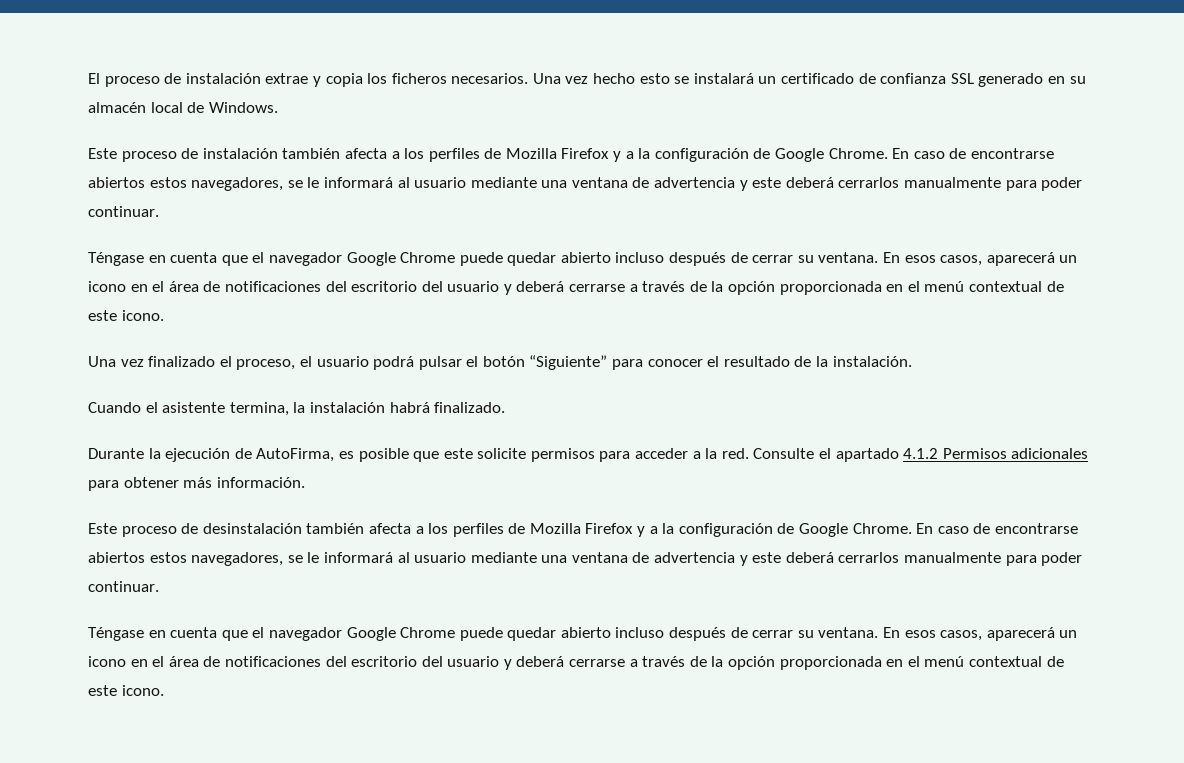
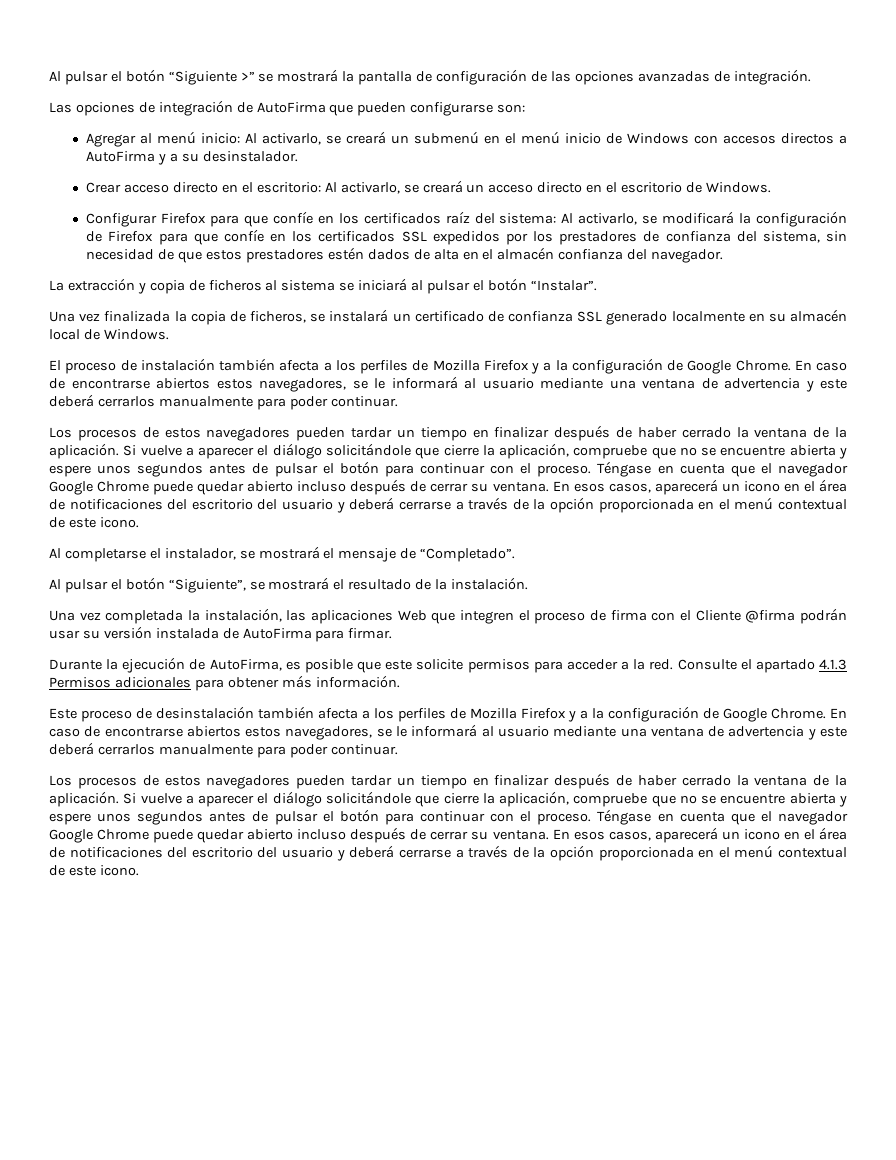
[88,73,670,87] El proceso de instalación extrae y copia los ficheros necesarios. Una vez hecho esto -> [49,69,811,85] [49,100,526,116] [86,131,848,147] [86,151,298,165] [86,180,771,194] [86,211,848,227] [86,229,847,245] [86,247,724,263] [49,278,597,294] [49,311,306,325] Al pulsar el botón “Siguiente >” se mostrará la pantalla de configuración de las opciones avanzadas de integración. // Las opciones de integración de AutoFirma que pueden configurarse son: // Agregar al menú inicio: Al activarlo, se creará un submenú en el menú inicio de Windows con accesos directos a AutoFirma y a su desinstalador. // Crear acceso directo en el escritorio: Al activarlo, se creará un acceso directo en el escritorio de Windows. // Configurar Firefox para que confíe en los certificados raíz del sistema: Al activarlo, se modificará la configuración de Firefox para que confíe en los certificados SSL expedidos por los prestadores de confianza del sistema, sin necesidad de que estos prestadores estén dados de alta en el almacén confianza del navegador. // La extracción y copia de ficheros al sistema se iniciará al pulsar el botón “Instalar”. // Una vez finalizada la copia de ficheros,
(1044, 80) none -> [671,311,745,322] localmente
[88,148,117,159] Este -> [49,360,61,370] El
(159, 211) none -> [49,425,848,441] [49,443,848,459] [49,461,592,477] Los procesos de estos navegadores pueden tardar un tiempo en finalizar después de haber cerrado la ventana de la aplicación. Si vuelve a aparecer el diálogo solicitándole que cierre la aplicación, compruebe que no se encuentre abierta y espere unos segundos antes de pulsar el botón para continuar con el proceso.
[88,355,703,370] Una vez finalizado el proceso, el usuario podrá pulsar el botón “Siguiente” para conocer -> [49,546,516,562] [49,577,330,593] Al completarse el instalador, se mostrará el mensaje de “Completado”. // Al pulsar el botón “Siguiente”, se mostrará
[88,402,506,416] Cuando el asistente termina, la instalación habrá finalizado. -> [49,608,847,624] [49,626,393,642] Una vez completada la instalación, las aplicaciones Web que integren el proceso de firma con el Cliente @firma podrán usar su versión instalada de AutoFirma para firmar.
[903,448,939,459] 4.1.2 -> [818,659,847,670] 4.1.3
(159, 586) none -> [49,773,848,789] [49,791,848,807] [49,809,592,825] Los procesos de estos navegadores pueden tardar un tiempo en finalizar después de haber cerrado la ventana de la aplicación. Si vuelve a aparecer el diálogo solicitándole que cierre la aplicación, compruebe que no se encuentre abierta y espere unos segundos antes de pulsar el botón para continuar con el proceso.

